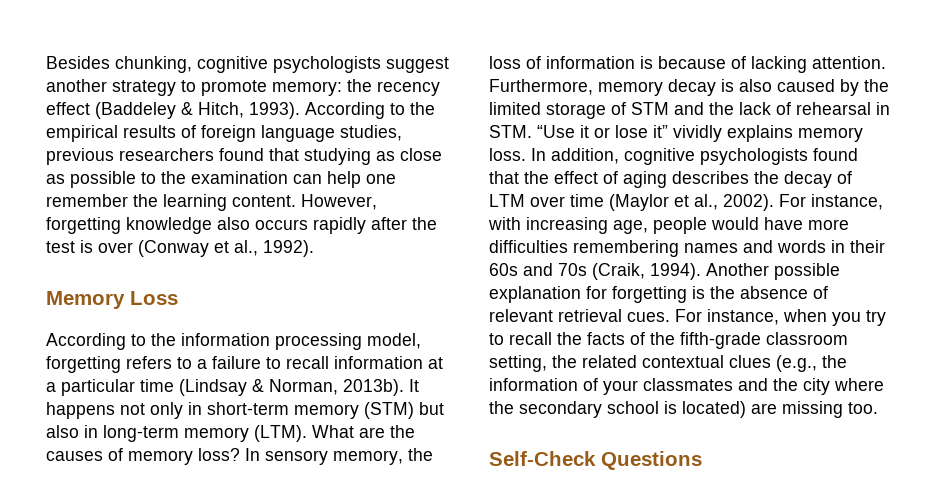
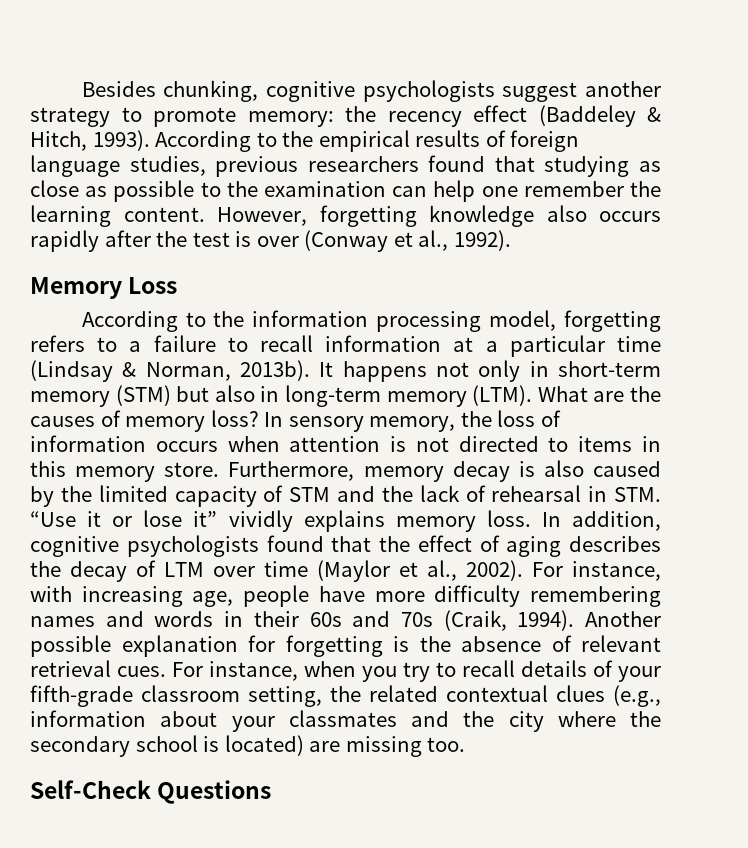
[640,56,886,73] is because of lacking attention. -> [155,436,662,452] [30,461,220,482] occurs when attention is not directed to items in this memory store.
[546,103,606,119] storage -> [174,486,257,507] capacity
[711,217,759,230] would -> (310, 596) none
[489,240,568,253] difficulties -> [434,585,521,607] difficulty
[557,332,675,345] the facts of the -> [521,660,661,682] details of your
[822,355,847,368] [489,378,598,391] the information of -> [30,710,218,727] information about

